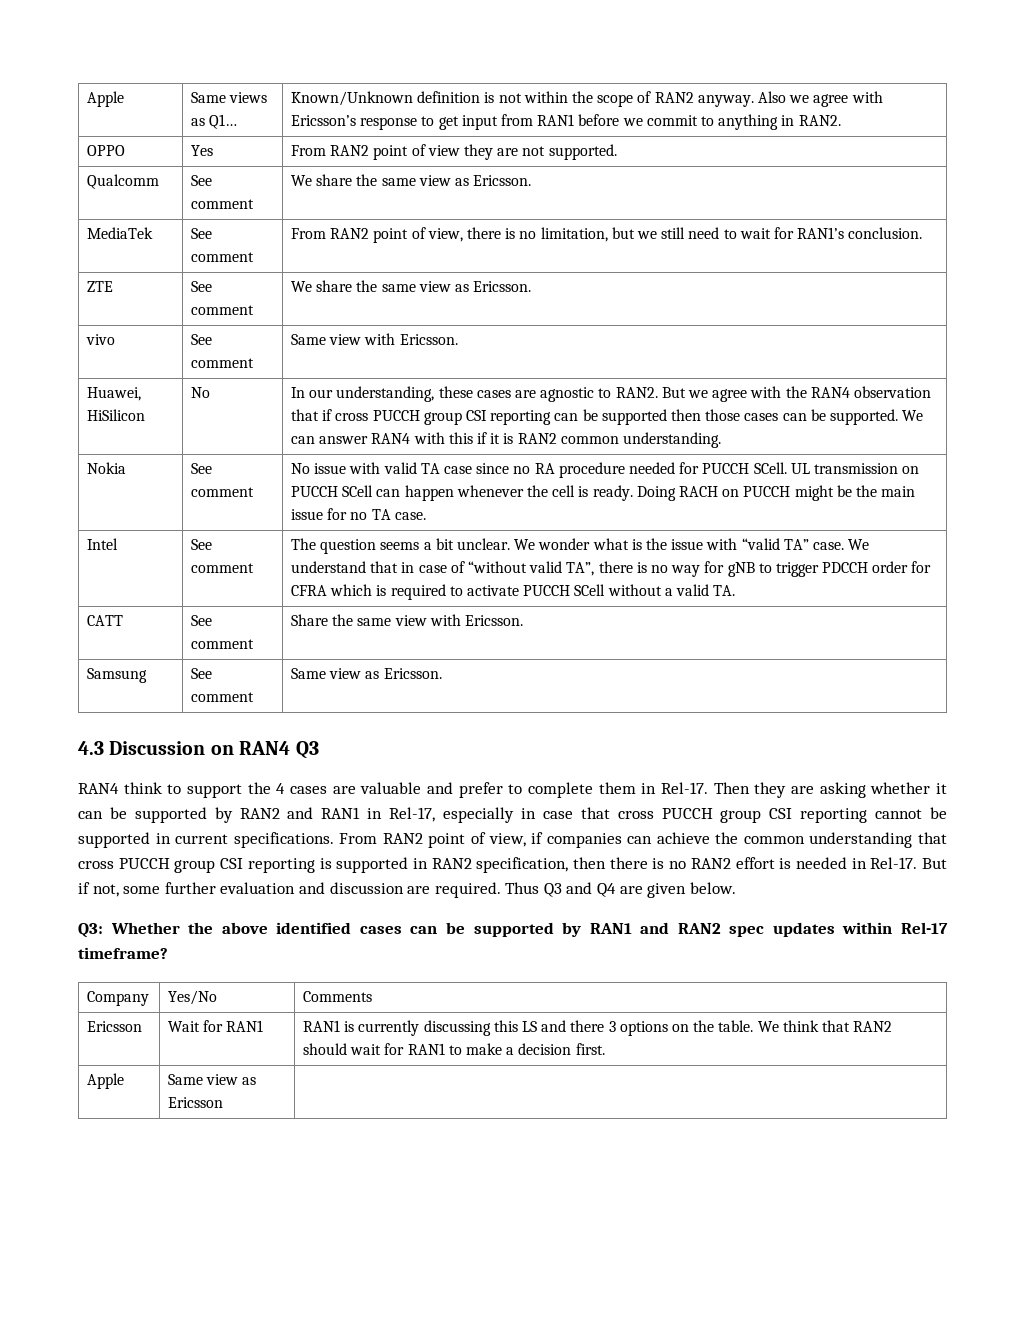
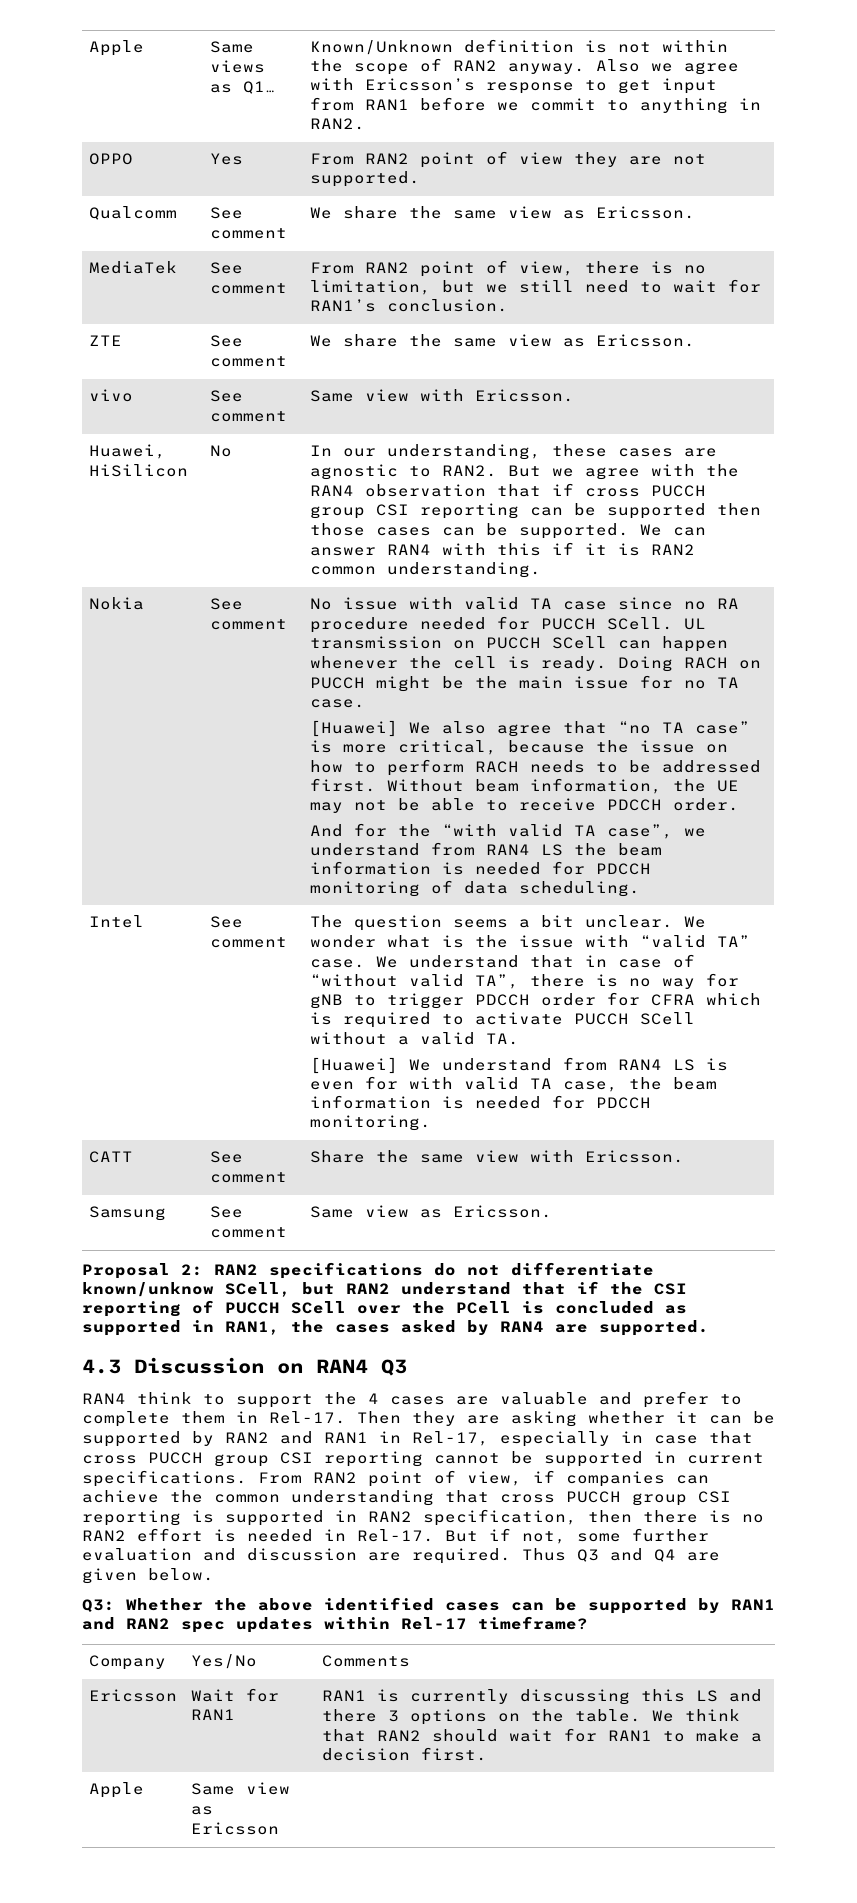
(426, 516) none -> [309,720,750,737] [309,740,728,755] [309,759,761,776] [309,778,739,794] [309,798,739,813] [309,823,706,839] [309,842,662,856] [309,861,651,875] [309,880,640,897] // [Huawei] We also agree that “no TA case” is more critical, because the issue on how to perform RACH needs to be addressed first. Without beam information, the UE may not be able to receive PDCCH order. // And for the “with valid TA case”, we understand from RAN4 LS the beam information is needed for PDCCH monitoring of data scheduling.
(736, 590) none -> [309,1057,728,1074] [309,1076,717,1092] [309,1095,651,1109] [309,1115,431,1131] // [Huawei] We understand from RAN4 LS is even for with valid TA case, the beam information is needed for PDCCH monitoring.
(442, 673) none -> [82,1262,654,1279] [82,1281,687,1297] [82,1300,687,1317] [82,1320,709,1336] // Proposal 2: RAN2 specifications do not differentiate known/unknow SCell, but RAN2 understand that if the CSI reporting of PUCCH SCell over the PCell is concluded as supported in RAN1, the cases asked by RAN4 are supported.

